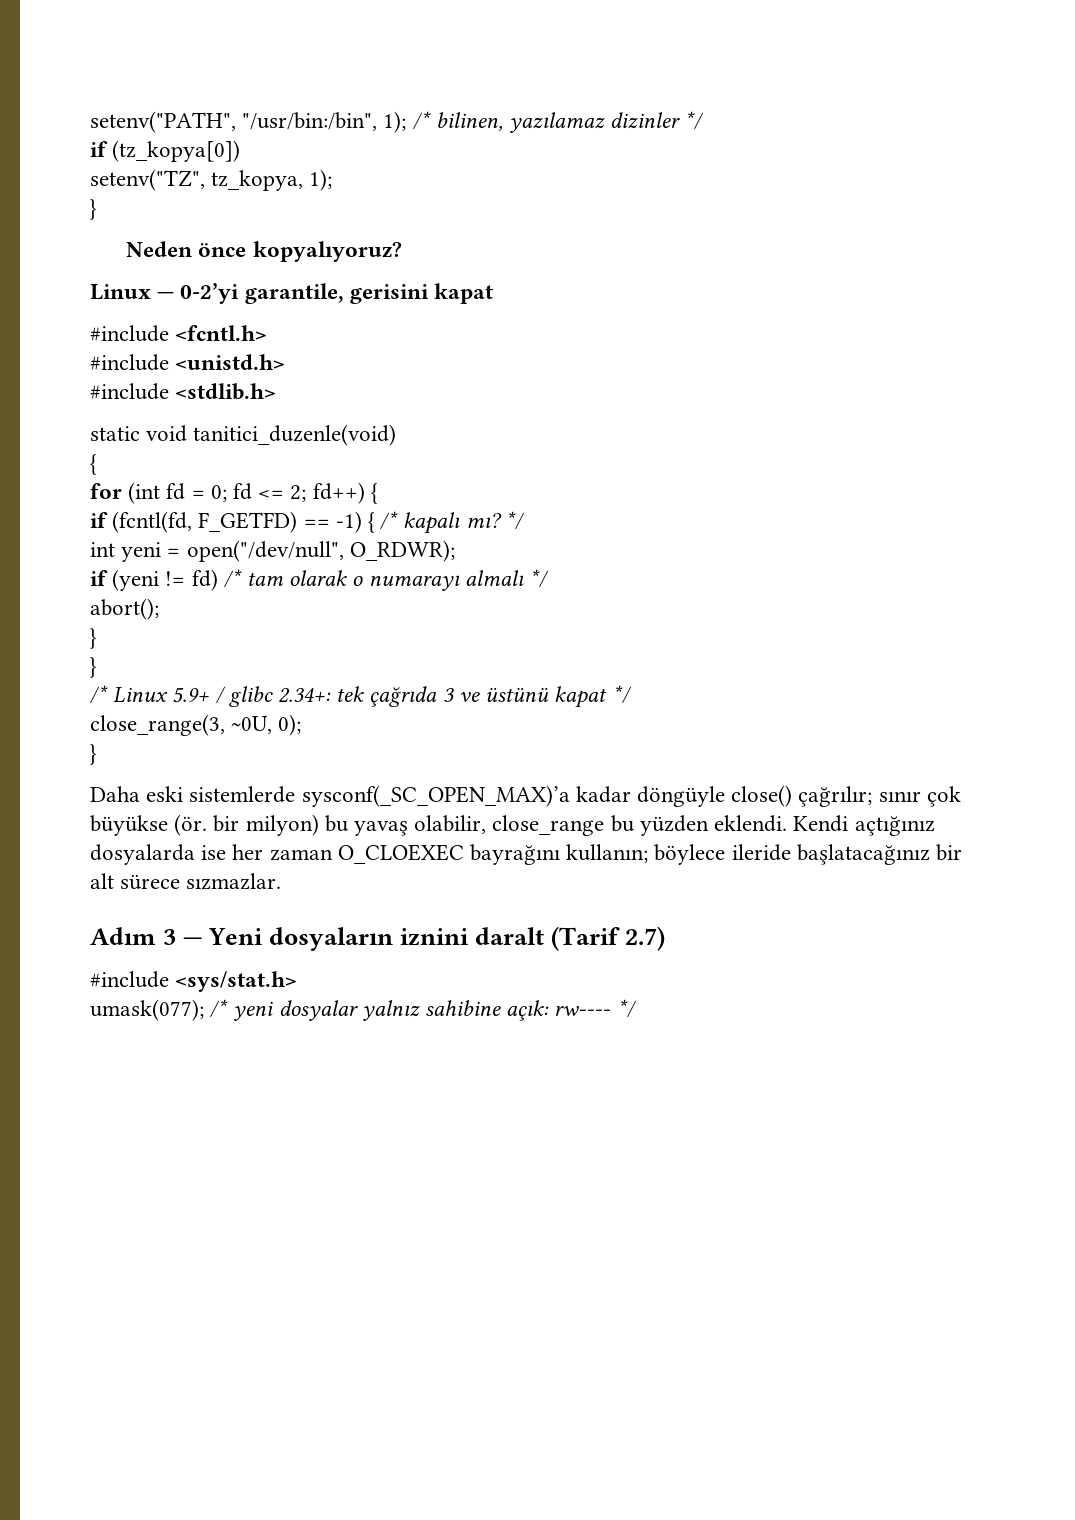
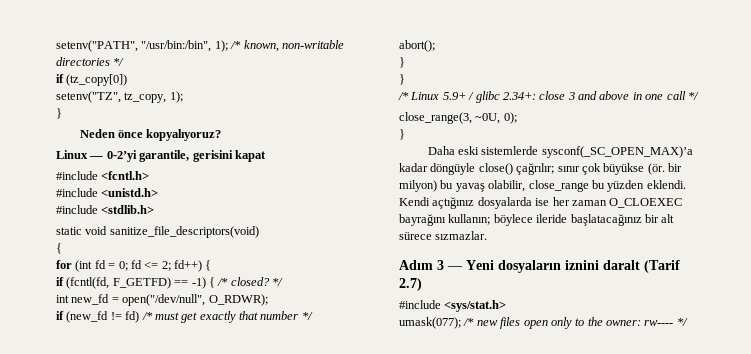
[435,112,681,133] bilinen, yazılamaz dizinler -> [243,40,344,52] [56,57,110,66] known, non-writable directories
[112,140,241,162] (tz_kopya[0]) -> [66,74,128,86] (tz_copy[0])
[211,170,304,191] tz_kopya, -> [124,92,167,103] tz_copy,
[193,424,397,446] tanitici_duzenle(void) -> [109,226,259,238] sanitize_file_descriptors(void)
[403,512,502,534] kapalı mı? -> [230,277,270,286] closed?
[121,542,162,562] yeni -> [71,294,110,305] new_fd
[112,569,160,591] (yeni -> [66,311,109,323] (new_fd
[247,570,524,591] tam olarak o numarayı almalı -> [154,311,299,323] must get exactly that number
[336,686,608,708] tek çağrıda 3 ve üstünü kapat -> [539,91,686,100] close 3 and above in one call
[233,1000,550,1021] yeni dosyalar yalnız sahibine açık: -> [476,317,641,329] new files open only to the owner:

